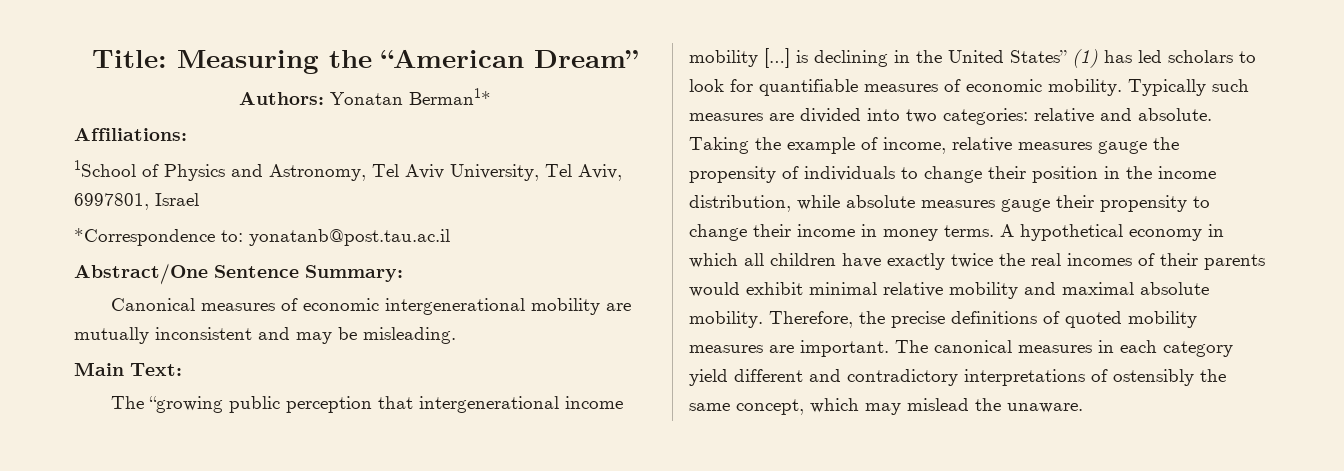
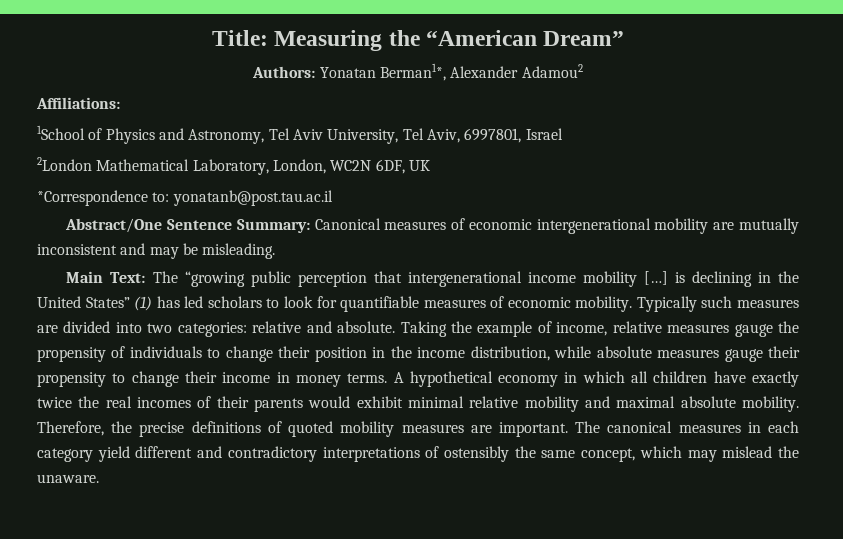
[408,88,491,105] Berman1* -> [380,63,583,81] Berman1*, Alexander Adamou2
(199, 199) none -> [37,157,430,175] // 2London Mathematical Laboratory, London, WC2N 6DF, UK
(403, 273) // -> (310, 226) none
(182, 369) // -> (146, 277) none

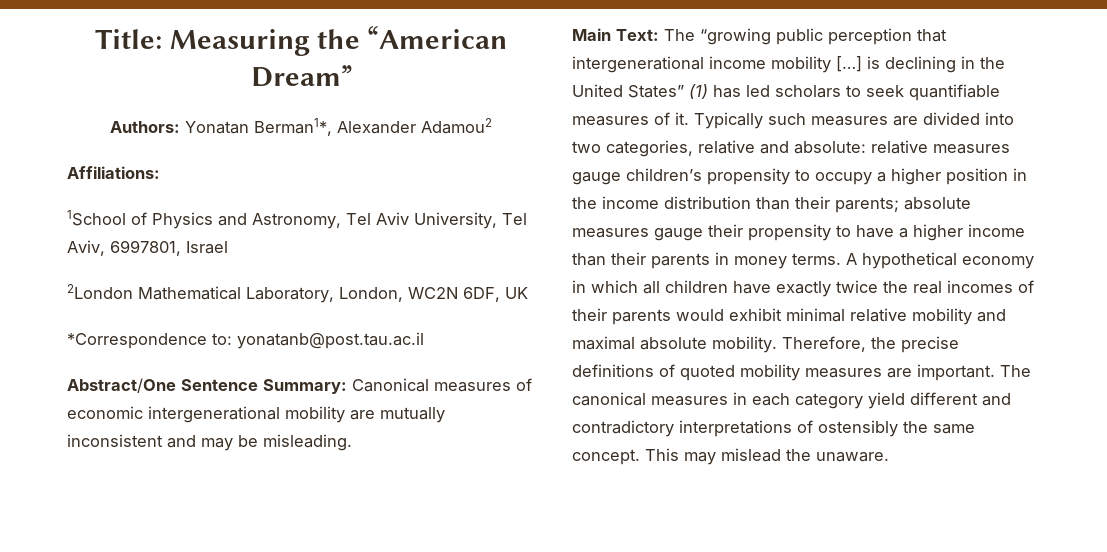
[283,296,337,308] look for -> [866,85,904,97] seek
[507,296,633,312] economic mobility. -> [675,112,689,125] it.
[177,322,247,337] categories: -> [606,140,693,157] categories,
[337,321,799,337] [37,346,592,362] absolute. Taking the example of income, relative measures gauge the propensity of individuals to change their position in the income distribution, while -> [794,140,1010,154] [572,168,1027,185] [572,196,899,213] absolute: relative measures gauge children’s propensity to occupy a higher position in the income distribution than their parents;
[131,371,271,387] change their income -> [856,224,1025,241] [572,252,710,269] have a higher income than their parents
[581,446,682,462] concept, which -> [572,448,679,465] concept. This

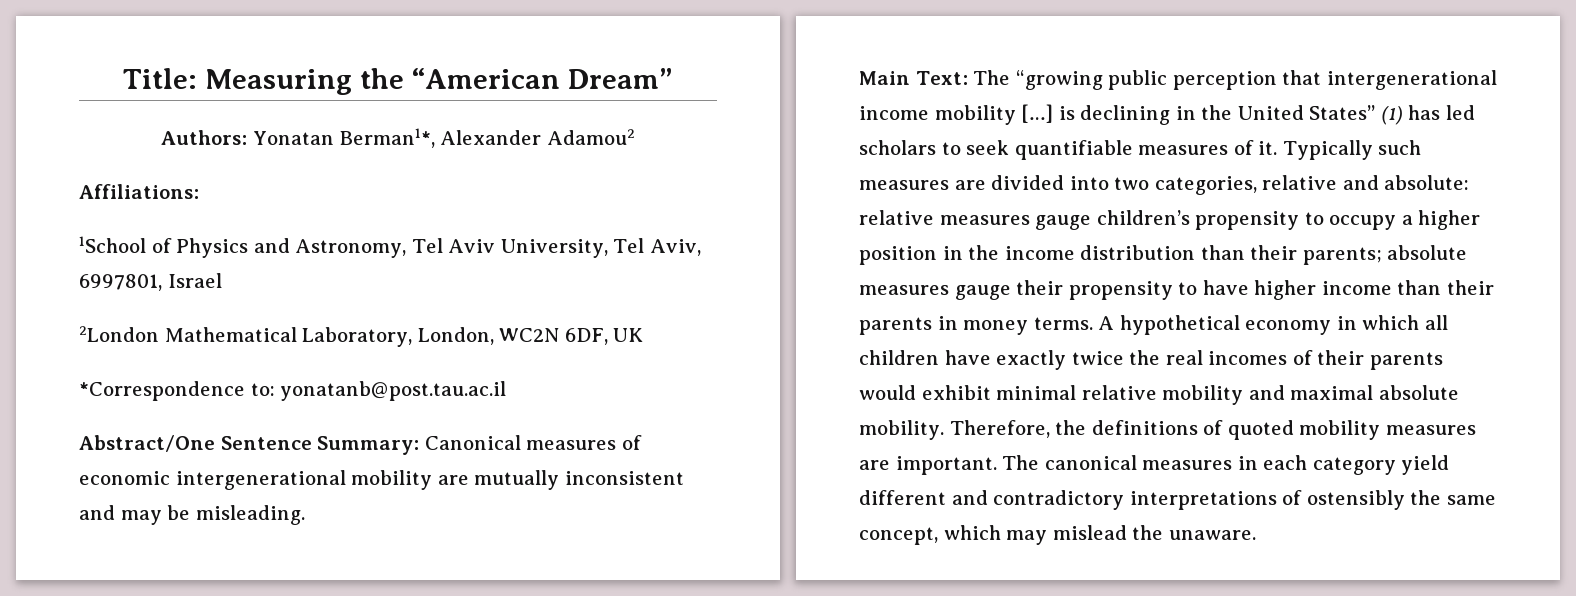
[899,228,908,238] a -> (1249, 287) none
[901,336,959,353] precise -> (1087, 427) none
[572,448,679,465] concept. This -> [859,525,1001,545] concept, which

